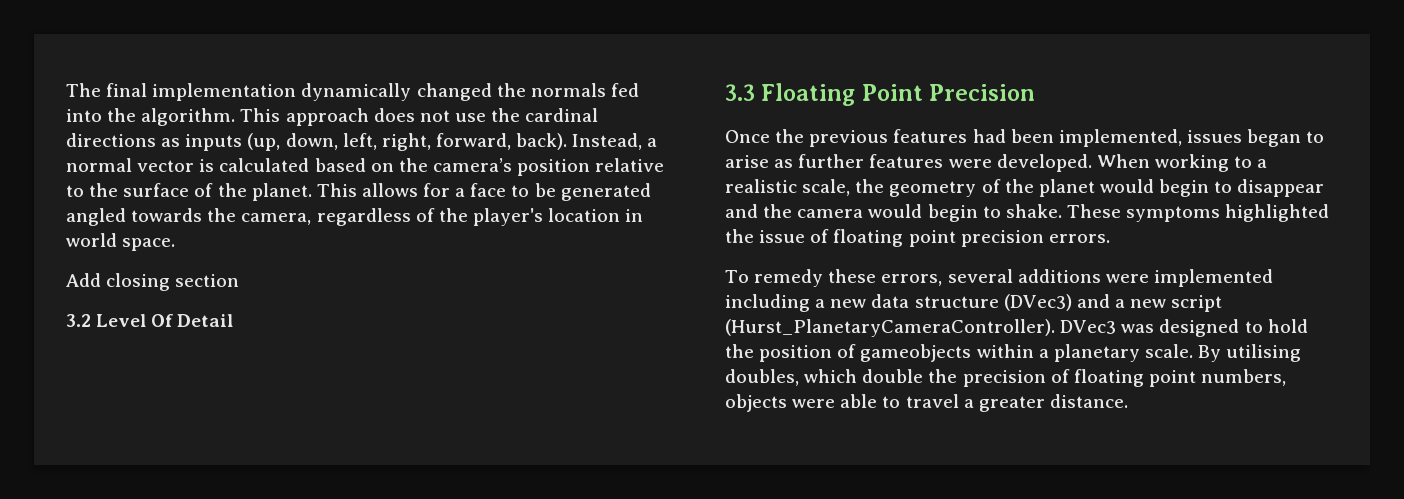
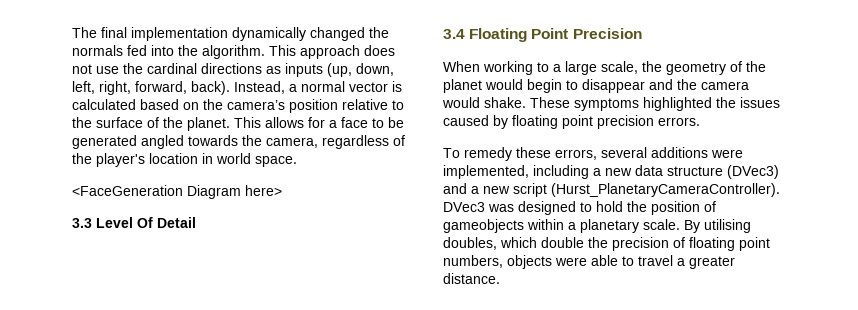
[66,273,240,291] [66,314,91,327] Add closing section // 3.2 -> [72,185,282,199] [72,218,92,228] <FaceGeneration Diagram here> // 3.3
[725,84,755,101] 3.3 -> [443,29,465,39] 3.4
[725,129,1325,147] [725,154,1092,172] Once the previous features had been implemented, issues began to arise as further features were developed. -> (642, 33) none
[725,179,797,193] realistic -> [565,61,597,75] large
[927,204,1001,222] begin to -> (480, 102) none
[759,229,830,243] issue of -> [740,97,780,108] [443,115,508,129] issues caused by
[1153,269,1273,287] implemented -> [443,165,529,179] implemented,

